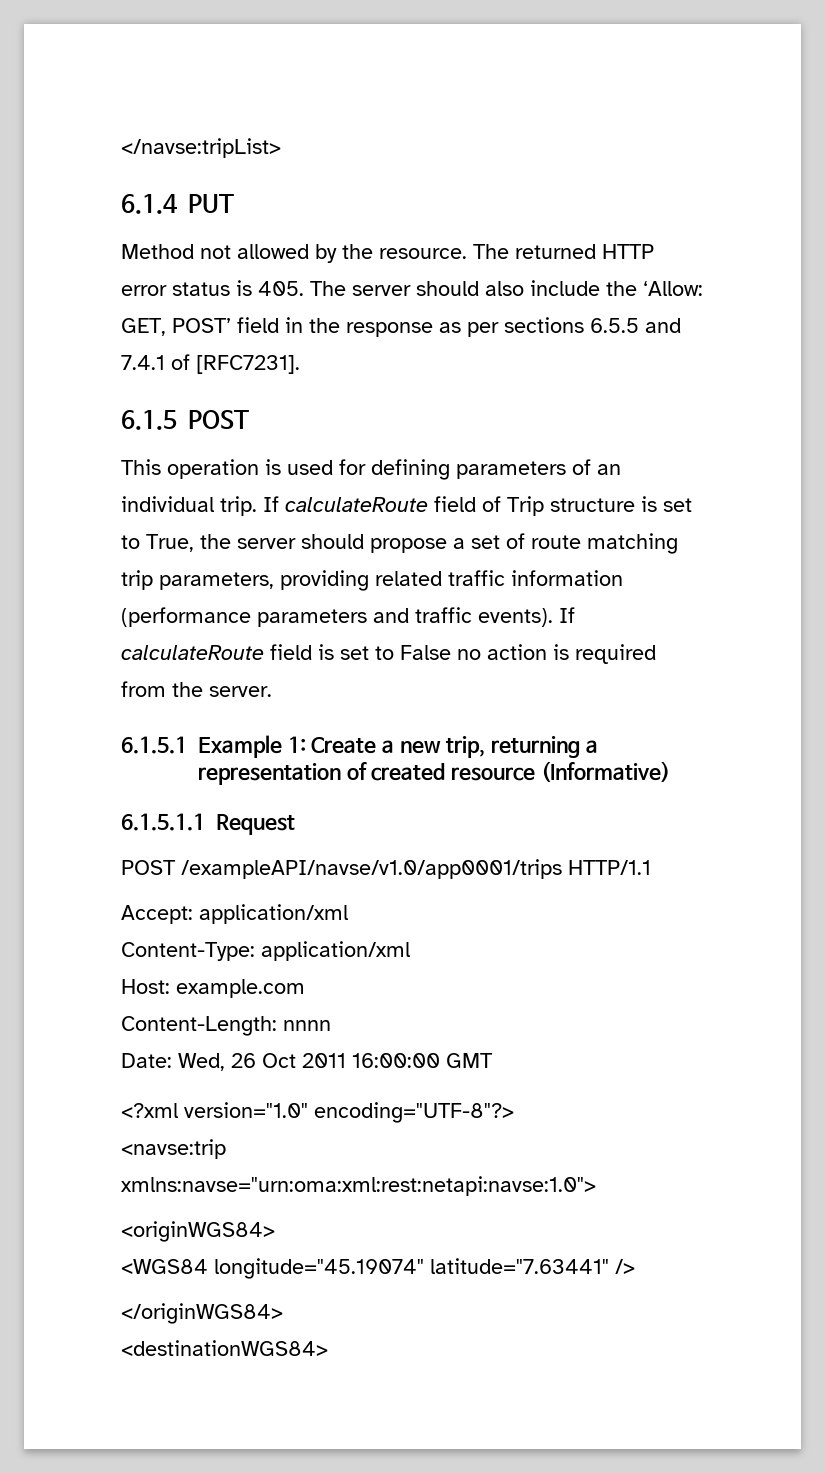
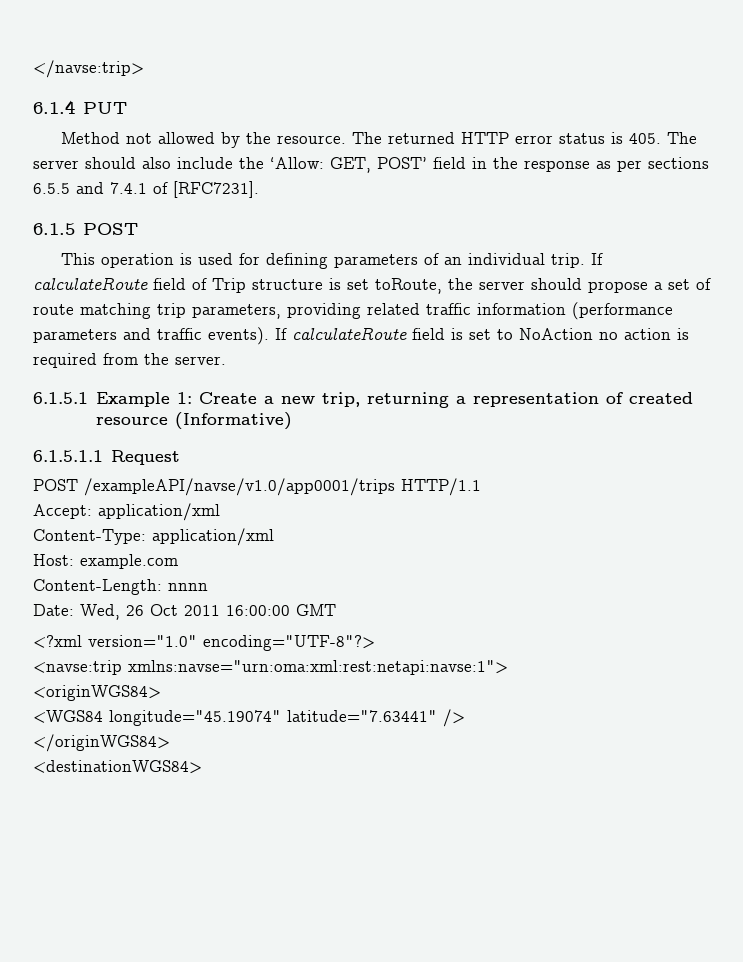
[121,138,281,158] </navse:tripList> -> [33,60,144,78] </navse:trip>
[121,534,194,552] to True, -> [375,278,442,294] toRoute,
[400,645,451,660] False -> [519,328,593,340] NoAction
[121,1176,596,1196] xmlns:navse="urn:oma:xml:rest:netapi:navse:1.0"> -> [128,660,508,675] xmlns:navse="urn:oma:xml:rest:netapi:navse:1">

